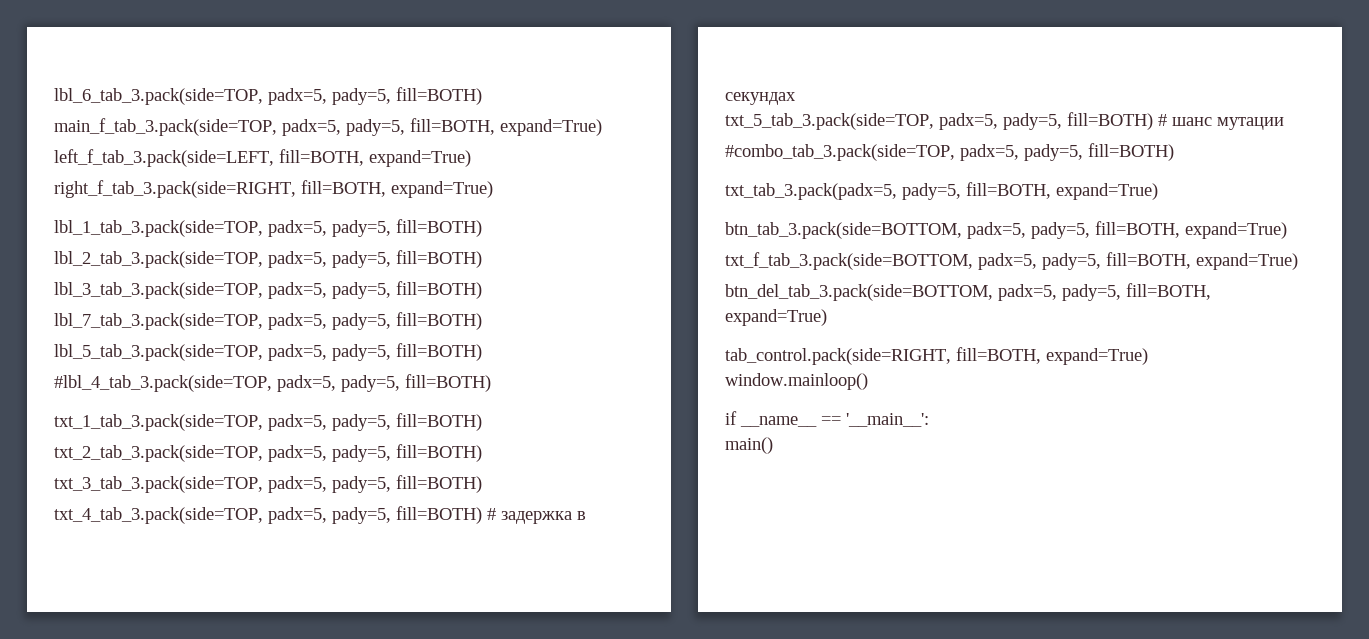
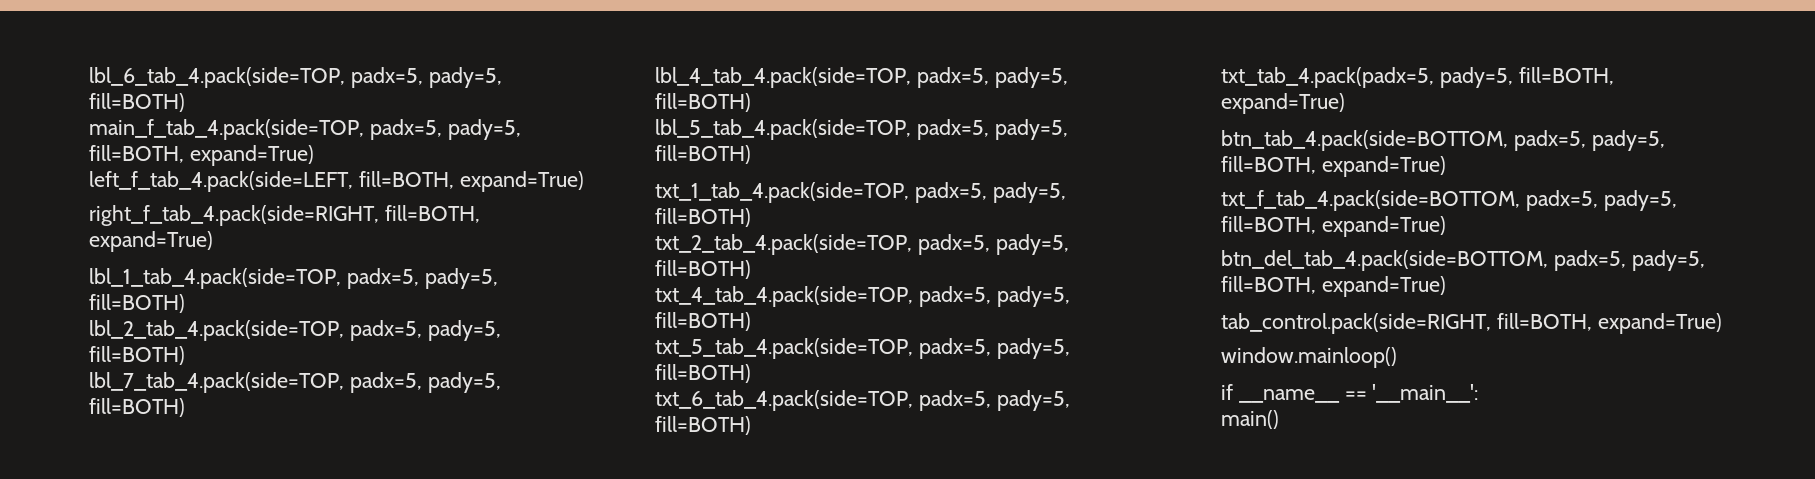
[54,87,482,105] [54,118,602,136] [54,149,471,167] [54,180,493,198] [54,219,482,237] [54,250,482,268] [54,281,482,299] [54,312,482,330] [54,343,482,361] [54,374,491,392] [54,413,482,431] [54,444,482,462] [54,475,482,493] [54,506,586,524] [725,92,796,105] [725,112,1284,130] [725,143,1174,161] [725,182,1158,200] [725,221,1287,239] [725,252,1298,270] [725,284,993,301] lbl_6_tab_3.pack(side=TOP, padx=5, pady=5, fill=BOTH) // main_f_tab_3.pack(side=TOP, padx=5, pady=5, fill=BOTH, expand=True) // left_f_tab_3.pack(side=LEFT, fill=BOTH, expand=True) // right_f_tab_3.pack(side=RIGHT, fill=BOTH, expand=True) // lbl_1_tab_3.pack(side=TOP, padx=5, pady=5, fill=BOTH) // lbl_2_tab_3.pack(side=TOP, padx=5, pady=5, fill=BOTH) // lbl_3_tab_3.pack(side=TOP, padx=5, pady=5, fill=BOTH) // lbl_7_tab_3.pack(side=TOP, padx=5, pady=5, fill=BOTH) // lbl_5_tab_3.pack(side=TOP, padx=5, pady=5, fill=BOTH) // #lbl_4_tab_3.pack(side=TOP, padx=5, pady=5, fill=BOTH) // txt_1_tab_3.pack(side=TOP, padx=5, pady=5, fill=BOTH) // txt_2_tab_3.pack(side=TOP, padx=5, pady=5, fill=BOTH) // txt_3_tab_3.pack(side=TOP, padx=5, pady=5, fill=BOTH) // txt_4_tab_3.pack(side=TOP, padx=5, pady=5, fill=BOTH) # задержка в секундах // txt_5_tab_3.pack(side=TOP, padx=5, pady=5, fill=BOTH) # шанс мутации // #combo_tab_3.pack(side=TOP, padx=5, pady=5, fill=BOTH) // txt_tab_3.pack(padx=5, pady=5, fill=BOTH, expand=True) // btn_tab_3.pack(side=BOTTOM, padx=5, pady=5, fill=BOTH, expand=True) // txt_f_tab_3.pack(side=BOTTOM, padx=5, pady=5, fill=BOTH, expand=True) // btn_del_tab_3.pack(side=BOTTOM, -> [89,67,502,88] [89,93,185,112] [89,119,521,140] [89,145,314,166] [89,171,584,192] [89,205,480,226] [89,231,213,252] [89,268,498,289] [89,294,185,313] [89,320,501,341] [89,346,185,365] [89,372,501,393] [89,398,185,417] [655,67,1068,88] [655,93,751,112] [655,119,1068,140] [655,145,751,164] [655,182,1066,203] [655,208,751,227] [655,234,1069,255] [655,260,751,279] [655,286,1070,307] [655,312,751,331] [655,338,1070,359] [655,364,751,383] [655,390,1070,411] [655,416,751,435] [1221,67,1614,88] [1221,93,1345,114] [1221,130,1665,151] [1221,156,1446,177] [1221,190,1677,211] [1221,216,1446,237] [1221,250,1548,271] lbl_6_tab_4.pack(side=TOP, padx=5, pady=5, fill=BOTH) // main_f_tab_4.pack(side=TOP, padx=5, pady=5, fill=BOTH, expand=True) // left_f_tab_4.pack(side=LEFT, fill=BOTH, expand=True) // right_f_tab_4.pack(side=RIGHT, fill=BOTH, expand=True) // lbl_1_tab_4.pack(side=TOP, padx=5, pady=5, fill=BOTH) // lbl_2_tab_4.pack(side=TOP, padx=5, pady=5, fill=BOTH) // lbl_7_tab_4.pack(side=TOP, padx=5, pady=5, fill=BOTH) // lbl_4_tab_4.pack(side=TOP, padx=5, pady=5, fill=BOTH) // lbl_5_tab_4.pack(side=TOP, padx=5, pady=5, fill=BOTH) // txt_1_tab_4.pack(side=TOP, padx=5, pady=5, fill=BOTH) // txt_2_tab_4.pack(side=TOP, padx=5, pady=5, fill=BOTH) // txt_4_tab_4.pack(side=TOP, padx=5, pady=5, fill=BOTH) // txt_5_tab_4.pack(side=TOP, padx=5, pady=5, fill=BOTH) // txt_6_tab_4.pack(side=TOP, padx=5, pady=5, fill=BOTH) // txt_tab_4.pack(padx=5, pady=5, fill=BOTH, expand=True) // btn_tab_4.pack(side=BOTTOM, padx=5, pady=5, fill=BOTH, expand=True) // txt_f_tab_4.pack(side=BOTTOM, padx=5, pady=5, fill=BOTH, expand=True) // btn_del_tab_4.pack(side=BOTTOM,

